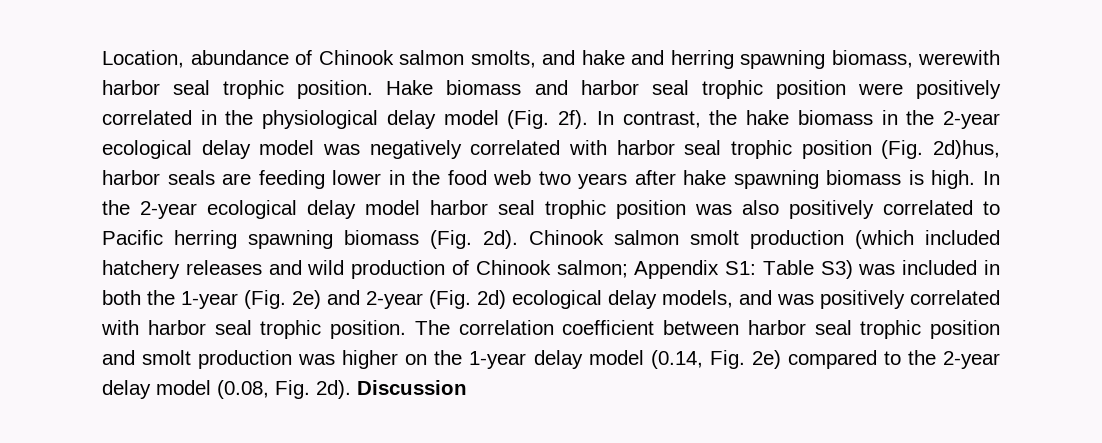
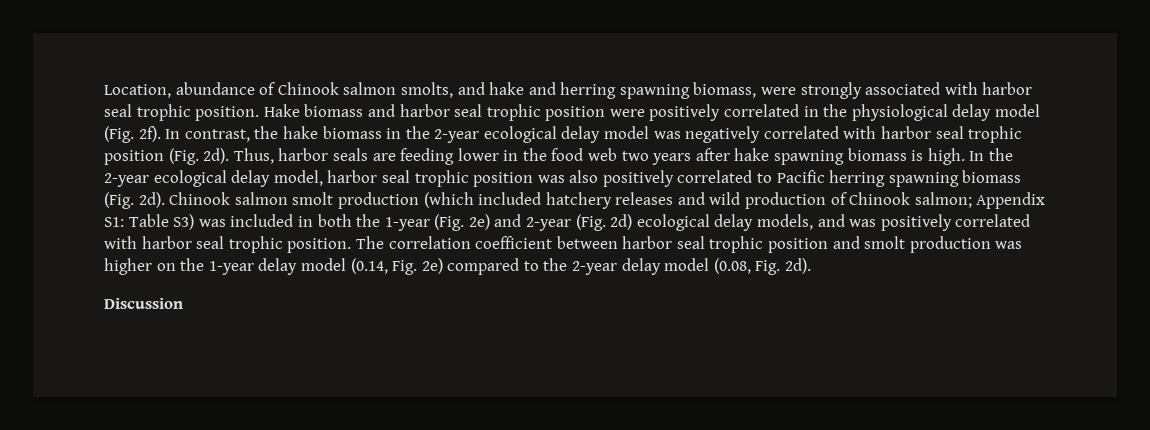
[918,50,1000,65] werewith -> [761,82,978,99] were strongly associated with
[932,140,1000,159] 2d)hus, -> [203,148,274,164] 2d). Thus,
[365,200,420,215] model -> [273,170,323,186] model,
(351, 389) none -> (812, 266) //

